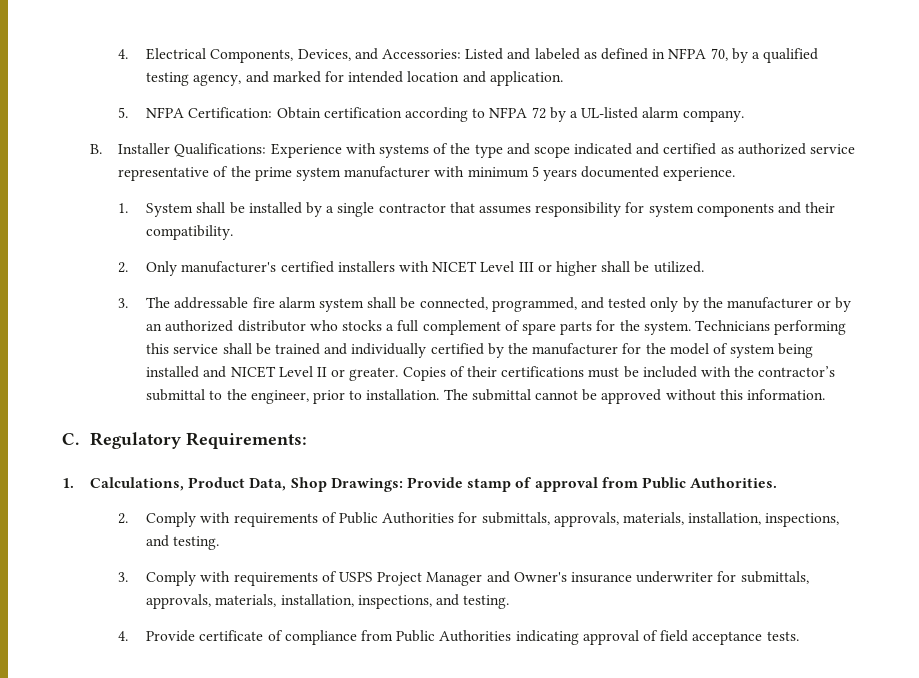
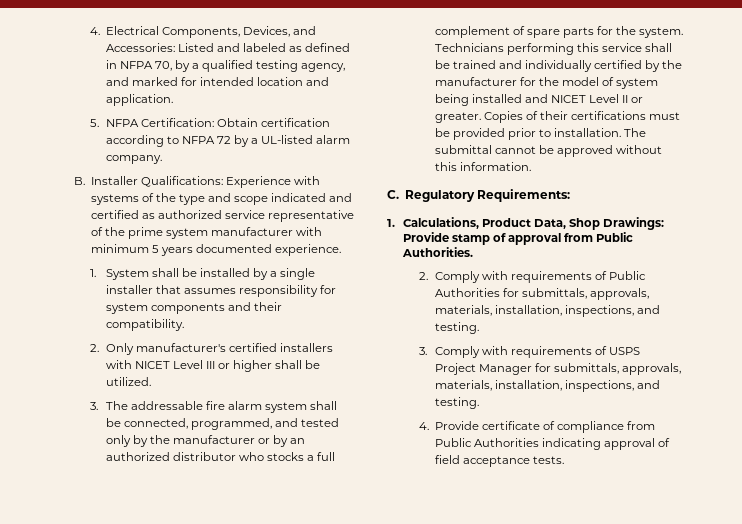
[378,203,446,213] contractor -> [105,285,153,294] installer
[642,366,836,378] [146,389,309,404] included with the contractor’s submittal to the engineer, -> [452,128,505,140] provided
[486,571,714,583] and Owner's insurance underwriter -> (532, 369) none

